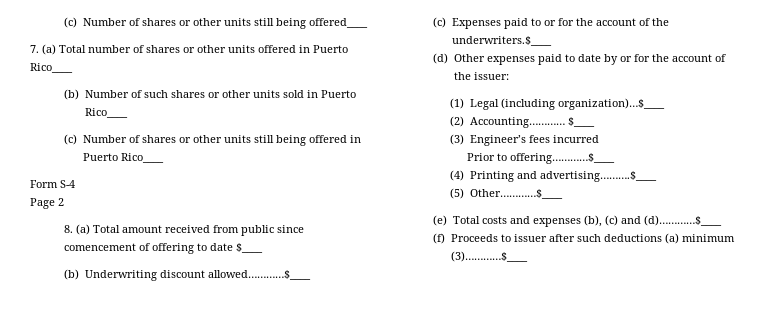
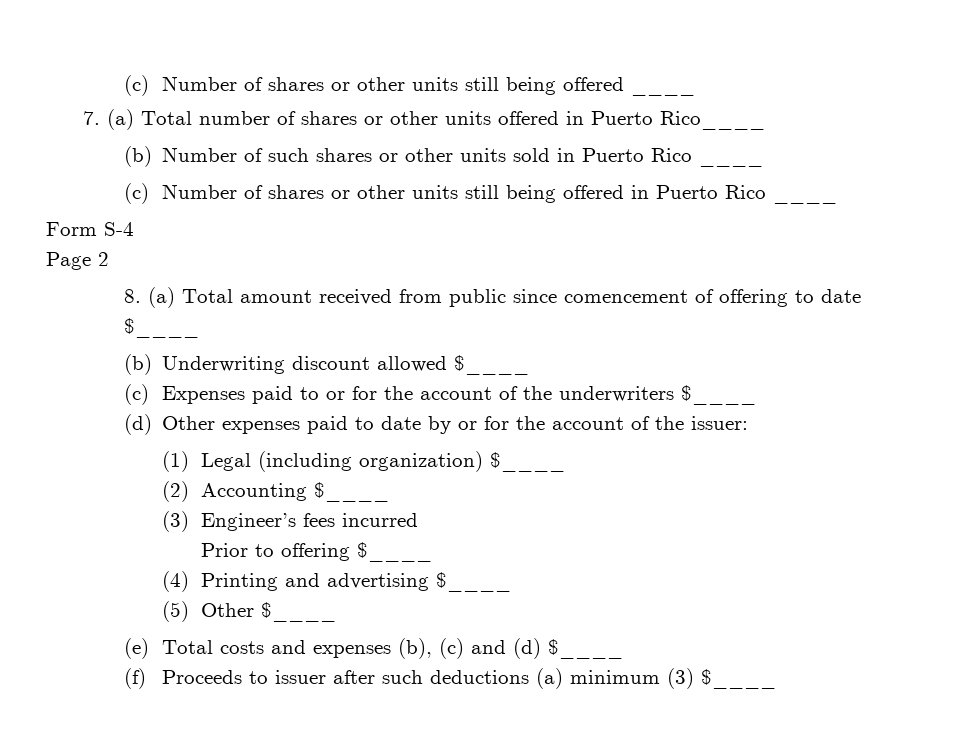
[64,17,368,29] (c) Number of shares or other units still being offered____ -> [123,75,625,96] [631,91,696,96] (c) Number of shares or other units still being offered ____
[84,108,128,118] Rico____ -> [651,148,693,162] [699,162,764,167] Rico ____
[120,153,164,163] Rico____ -> [725,185,767,199] [773,199,838,204] Rico ____
[207,270,311,280] allowed…………$____ -> [377,355,530,375] allowed $____
[451,36,552,46] underwriters.$____ -> [559,385,757,405] underwriters $____
[557,98,665,110] organization)…$____ -> [359,451,566,472] organization) $____
[469,117,565,128] Accounting………… -> [201,483,308,501] Accounting
[510,153,616,164] offering…………$____ -> [281,542,433,562] offering $____
[539,171,657,182] advertising……….$____ -> [327,572,512,592] advertising $____
[469,189,563,199] Other…………$____ -> [201,602,337,622] Other $____
[643,215,722,226] (d)…………$____ -> [513,638,624,659] (d) $____
[450,251,528,262] (3)…………$____ -> [667,668,777,689] (3) $____

